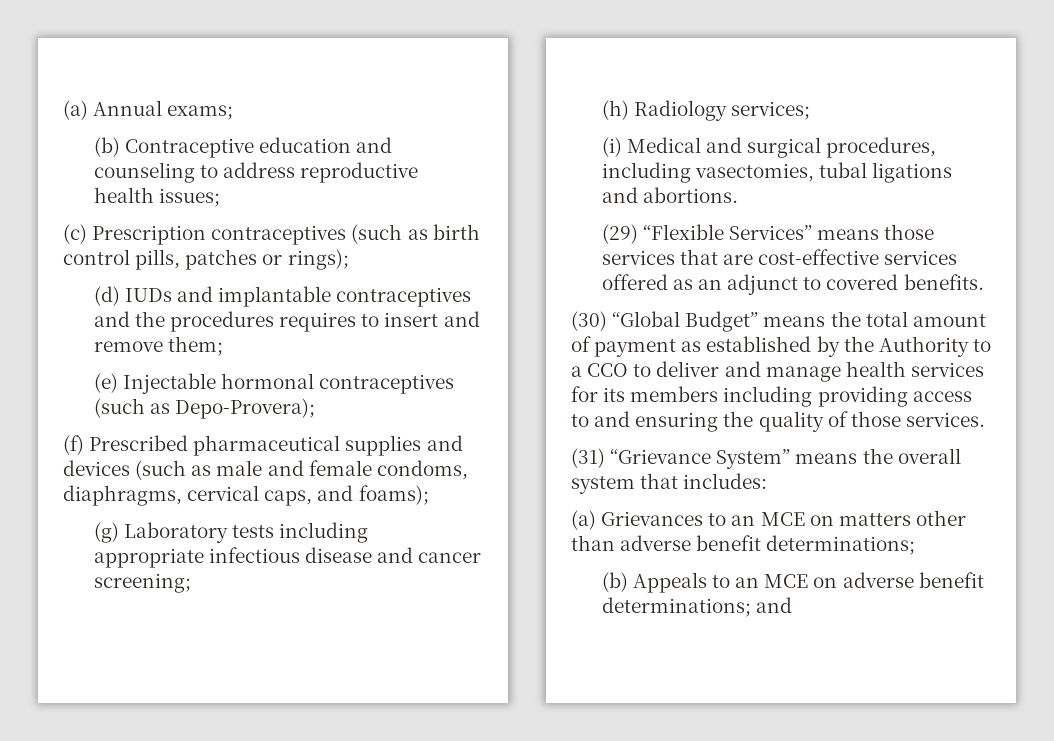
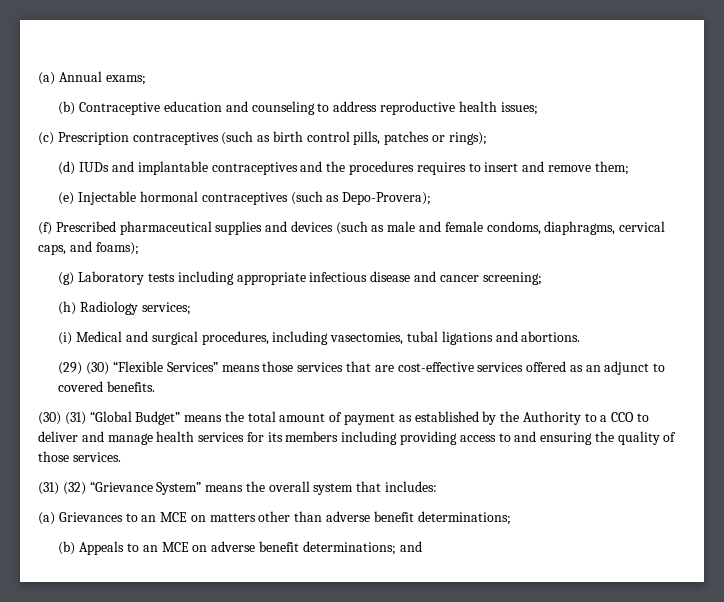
(638, 234) none -> [86,362,110,375] (30)
(607, 321) none -> [64,412,86,425] (31)
(605, 458) none -> [62,482,86,495] (32)

